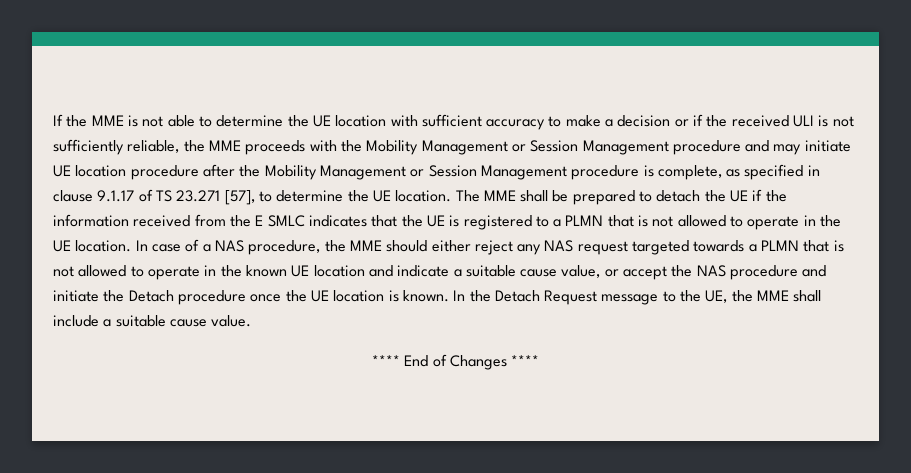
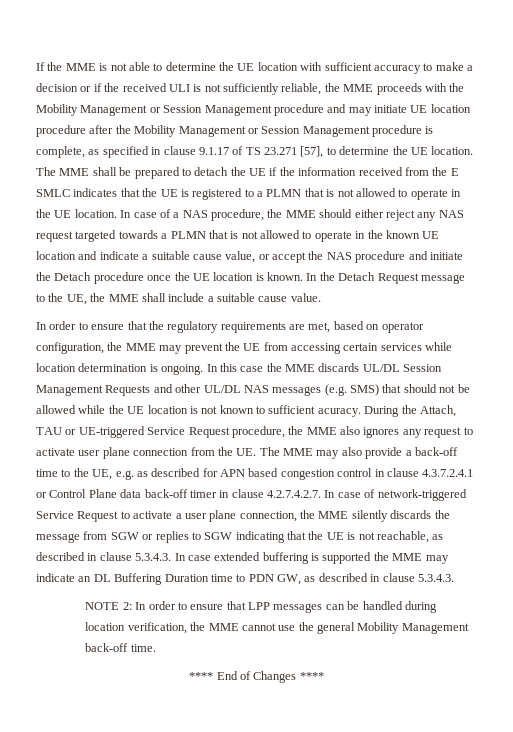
(252, 321) none -> [36,321,424,333] [36,342,453,354] [36,363,443,375] [36,384,470,396] [36,405,456,417] [36,426,473,438] [36,447,458,459] [36,468,474,480] [36,489,467,501] [36,510,450,522] [36,531,444,543] [36,552,449,564] [36,573,454,585] [85,601,437,613] [85,622,469,634] [85,643,156,652] // In order to ensure that the regulatory requirements are met, based on operator configuration, the MME may prevent the UE from accessing certain services while location determination is ongoing. In this case the MME discards UL/DL Session Management Requests and other UL/DL NAS messages (e.g. SMS) that should not be allowed while the UE location is not known to sufficient acuracy. During the Attach, TAU or UE-triggered Service Request procedure, the MME also ignores any request to activate user plane connection from the UE. The MME may also provide a back-off time to the UE, e.g. as described for APN based congestion control in clause 4.3.7.2.4.1 or Control Plane data back-off timer in clause 4.2.7.4.2.7. In case of network-triggered Service Request to activate a user plane connection, the MME silently discards the message from SGW or replies to SGW indicating that the UE is not reachable, as described in clause 5.3.4.3. In case extended buffering is supported the MME may indicate an DL Buffering Duration time to PDN GW, as described in clause 5.3.4.3. // NOTE 2: In order to ensure that LPP messages can be handled during location verification, the MME cannot use the general Mobility Management back-off time.

